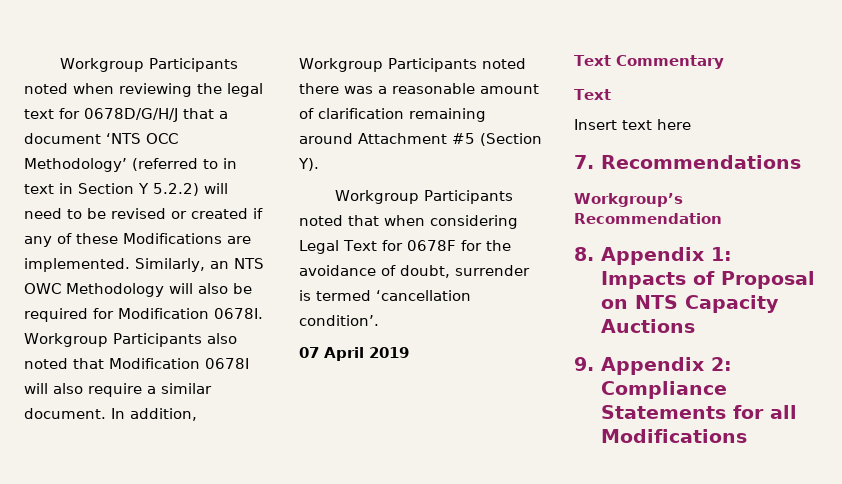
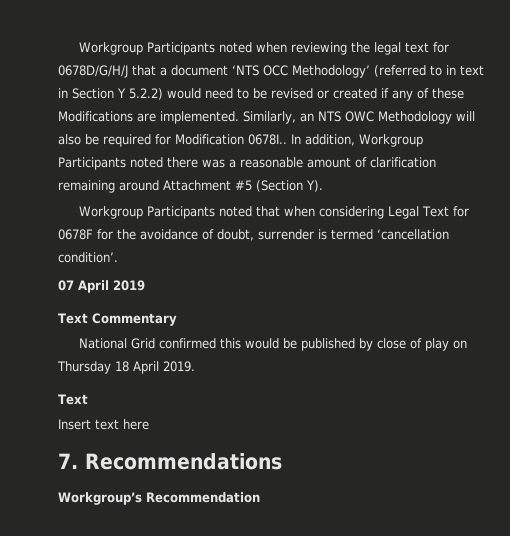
[204,183,228,194] will -> [167,88,201,99] would
[214,308,263,319] [24,333,237,347] [24,358,249,369] [24,383,212,397] [24,408,106,419] 0678I. Workgroup Participants also noted that Modification 0678I will also require a similar document. -> [248,134,287,145] 0678I..
(724, 62) none -> [79,338,468,351] [57,361,195,374] // National Grid confirmed this would be published by close of play on Thursday 18 April 2019.
[574,247,733,265] [601,271,816,289] [601,295,780,313] [601,319,696,333] [574,357,733,375] [601,381,728,399] [601,405,798,419] [601,429,748,443] // 8. Appendix 1: Impacts of Proposal on NTS Capacity Auctions // 9. Appendix 2: Compliance Statements for all Modifications -> (260, 497) none

